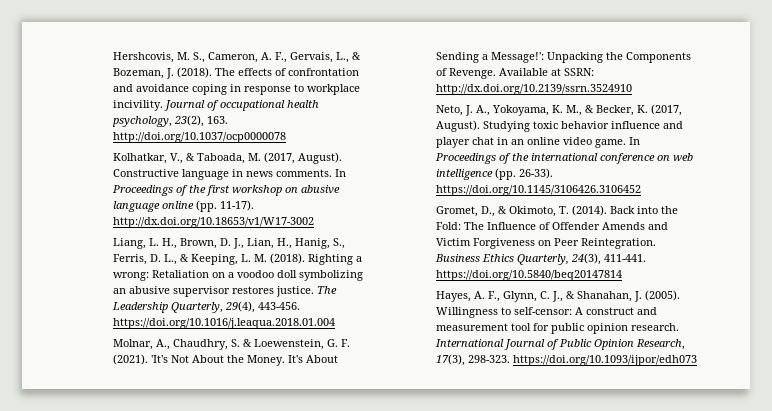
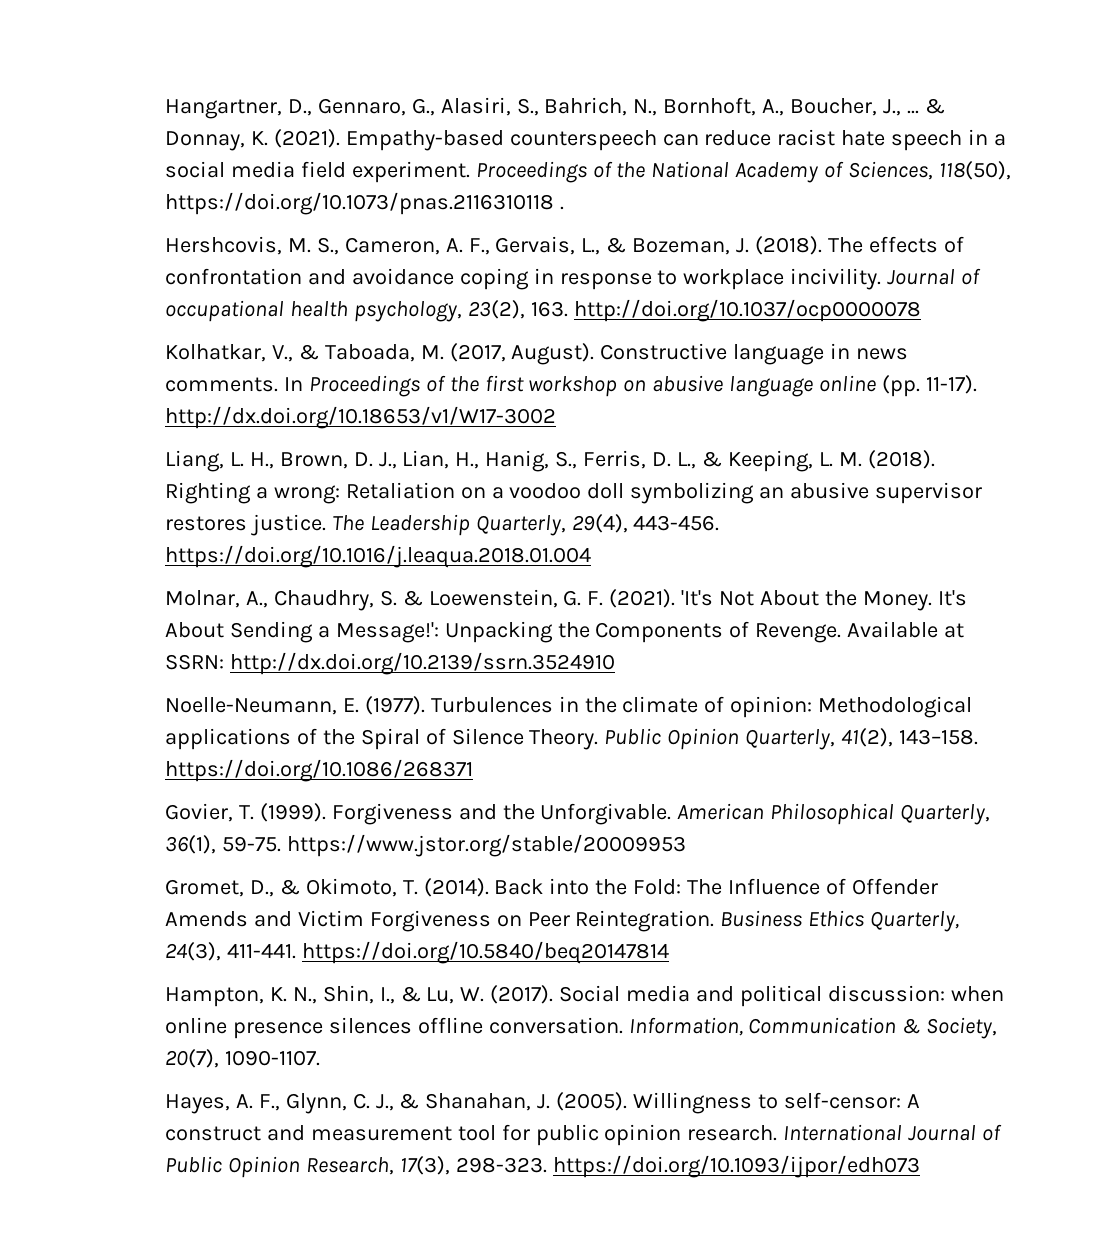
(113, 57) none -> [164,97,946,119] [164,129,1007,151] [164,161,1012,183] [164,192,564,215] Hangartner, D., Gennaro, G., Alasiri, S., Bahrich, N., Bornhoft, A., Boucher, J., ... & Donnay, K. (2021). Empathy-based counterspeech can reduce racist hate speech in a social media field experiment. Proceedings of the National Academy of Sciences, 118(50), https://doi.org/10.1073/pnas.2116310118 . //
[436,104,683,116] [436,120,684,132] [436,137,641,148] [435,153,694,164] [436,168,554,180] [436,185,642,196] Neto, J. A., Yokoyama, K. M., & Becker, K. (2017, August). Studying toxic behavior influence and player chat in an online video game. In Proceedings of the international conference on web intelligence (pp. 26-33). https://doi.org/10.1145/3106426.3106452 -> [164,696,973,718] [164,728,979,750] [164,759,473,782] [164,803,991,825] [164,834,686,857] Noelle-Neumann, E. (1977). Turbulences in the climate of opinion: Methodological applications of the Spiral of Silence Theory. Public Opinion Quarterly, 41(2), 143–158. https://doi.org/10.1086/268371 // Govier, T. (1999). Forgiveness and the Unforgivable. American Philosophical Quarterly, 36(1), 59-75. https://www.jstor.org/stable/20009953
(623, 275) none -> [164,985,1005,1007] [164,1017,998,1039] [164,1049,320,1068] // Hampton, K. N., Shin, I., & Lu, W. (2017). Social media and political discussion: when online presence silences offline conversation. Information, Communication & Society, 20(7), 1090-1107.

